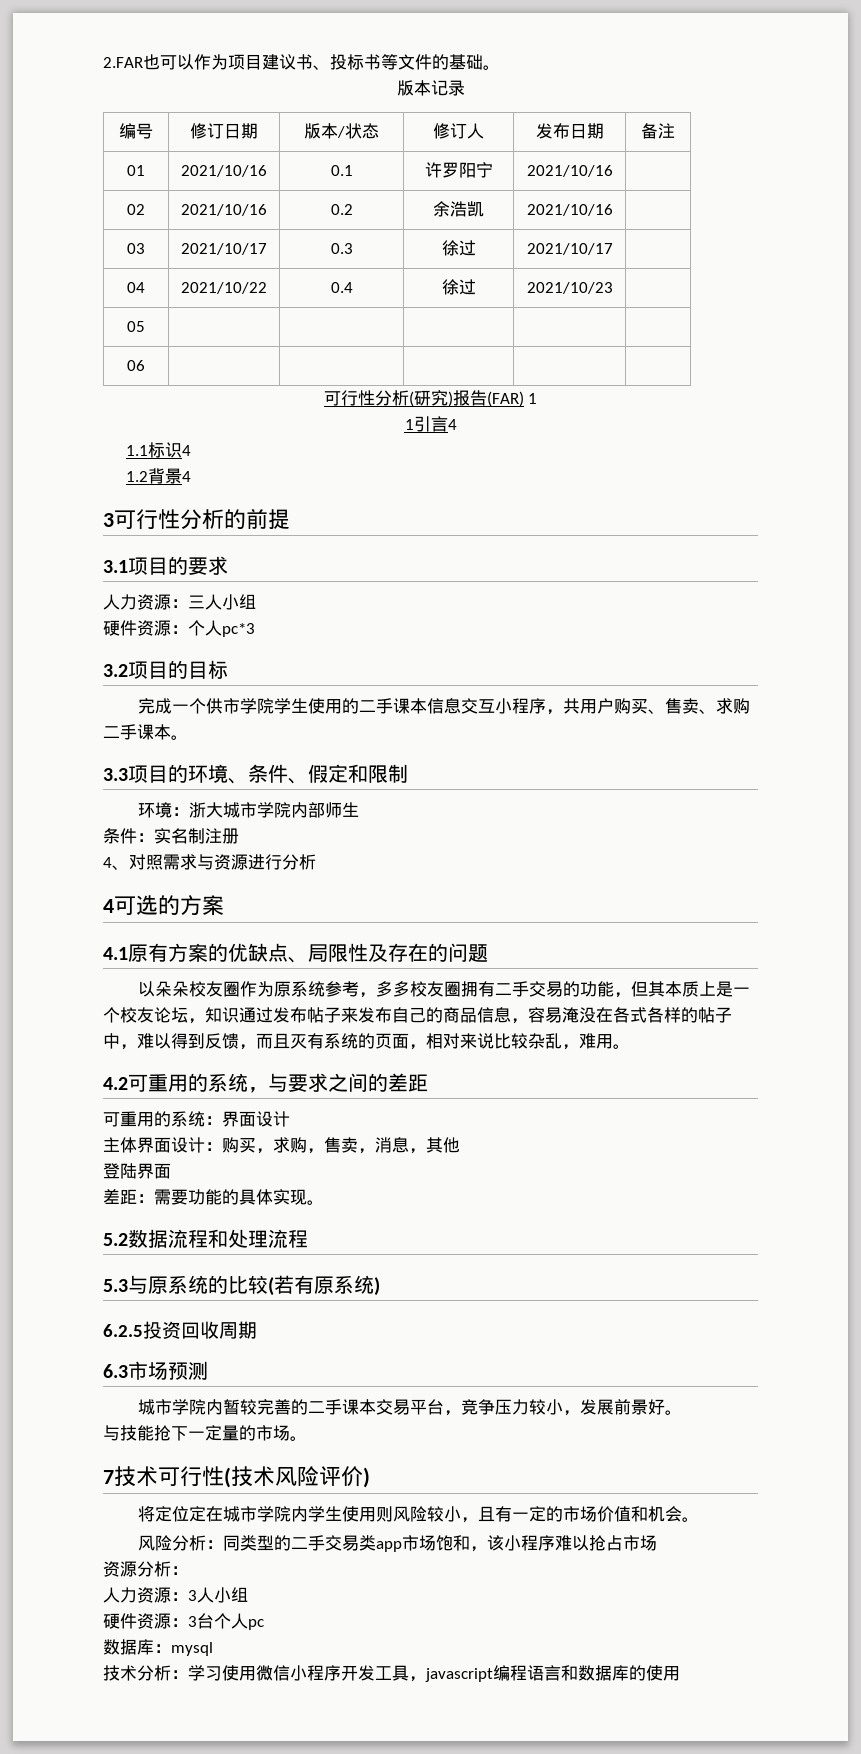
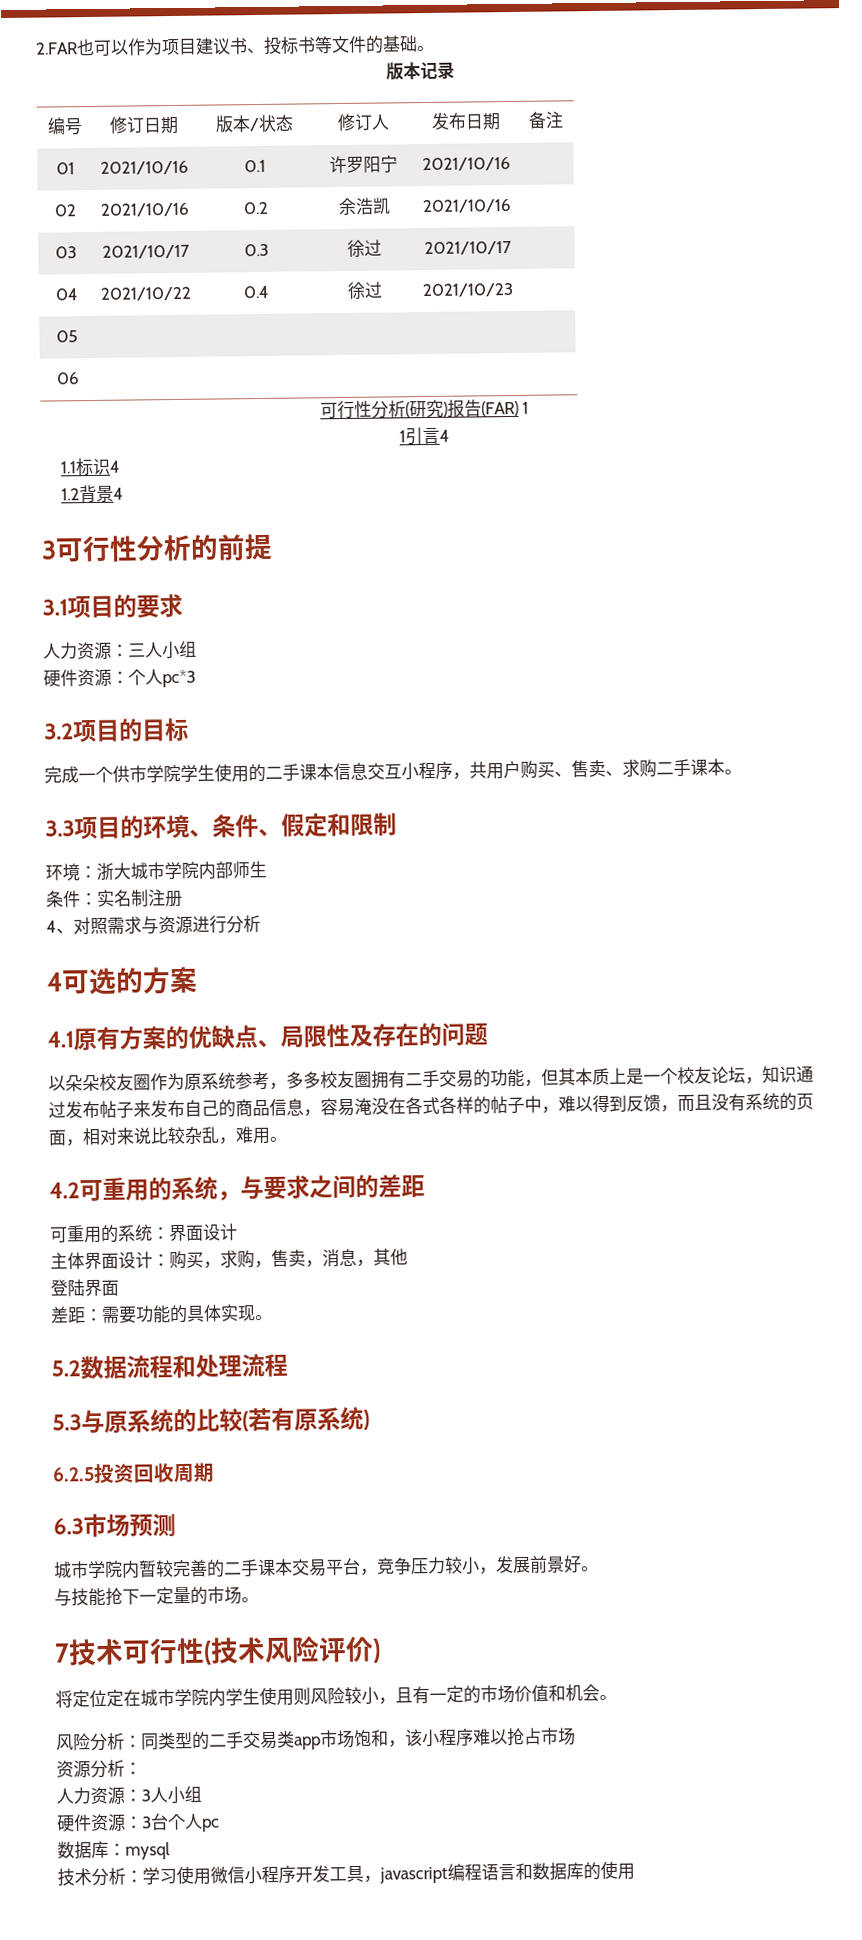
[290,1034,307,1049] 灭 -> [711,1093,729,1111] 没

